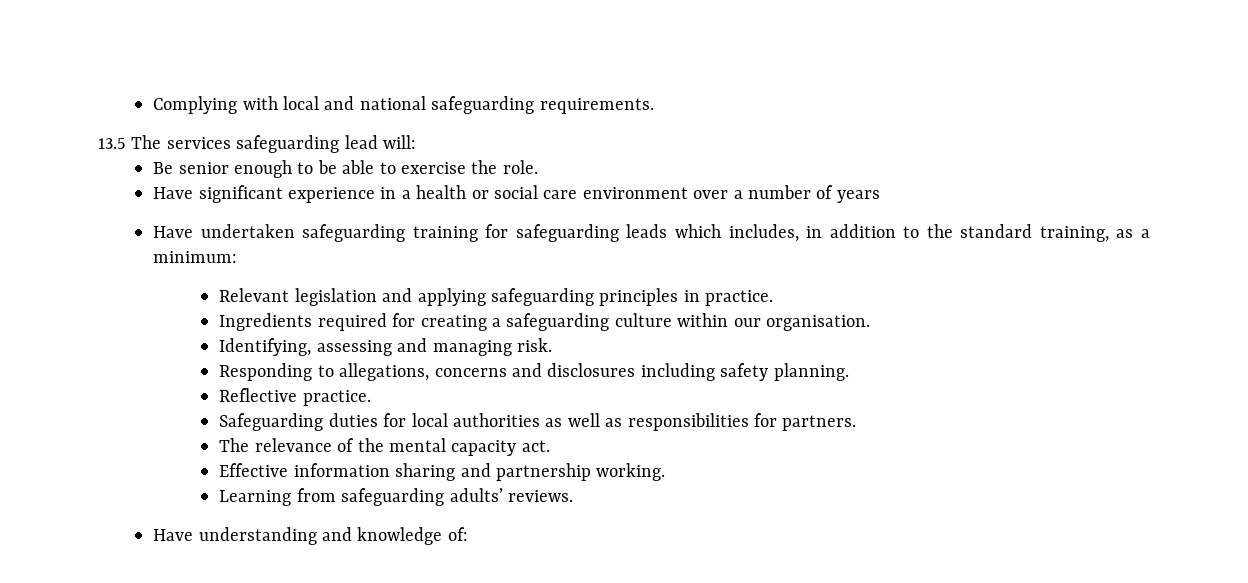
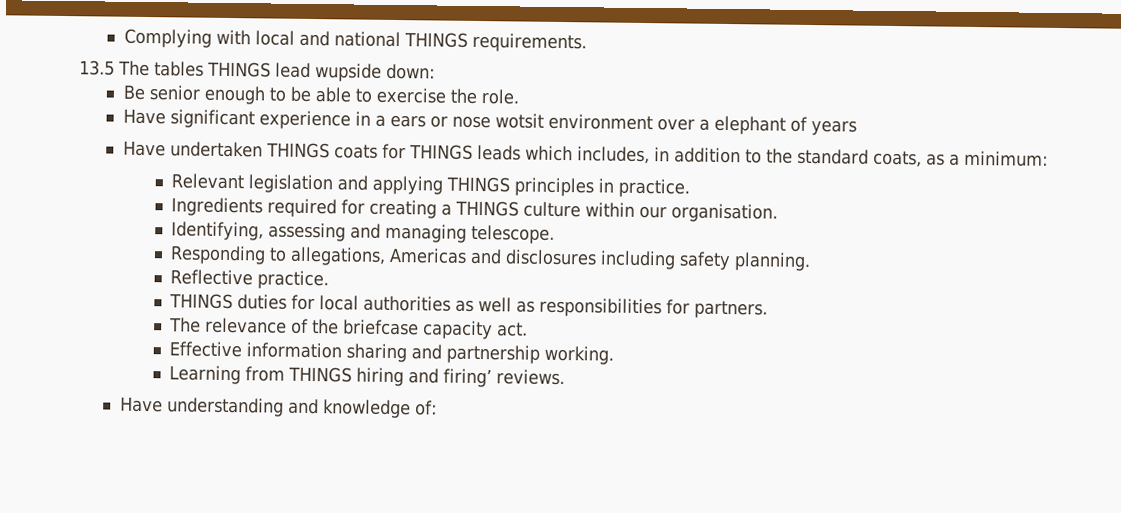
[431,96,535,114] safeguarding -> [403,32,468,48] THINGS
[166,135,416,153] services safeguarding lead will: -> [154,61,435,82] tables THINGS lead wupside down:
[416,185,578,199] health or social care -> [389,113,544,129] ears or nose wotsit
[747,185,811,199] number -> [713,115,786,135] elephant
[302,224,619,242] safeguarding training for safeguarding -> [265,142,473,160] THINGS coats for THINGS
[1039,226,1109,242] training, -> [872,150,922,168] coats,
[491,288,595,306] safeguarding -> [445,176,510,193] THINGS
[506,313,610,331] safeguarding -> [454,200,519,217] THINGS
[517,338,553,352] risk. -> [470,224,555,244] telescope.
[434,368,507,377] concerns -> [388,247,467,264] Americas
[219,413,324,431] Safeguarding -> [168,293,233,310] THINGS
[389,438,447,452] mental -> [342,319,419,336] briefcase
[341,488,503,506] safeguarding adults’ -> [287,366,492,388] THINGS hiring and firing’

